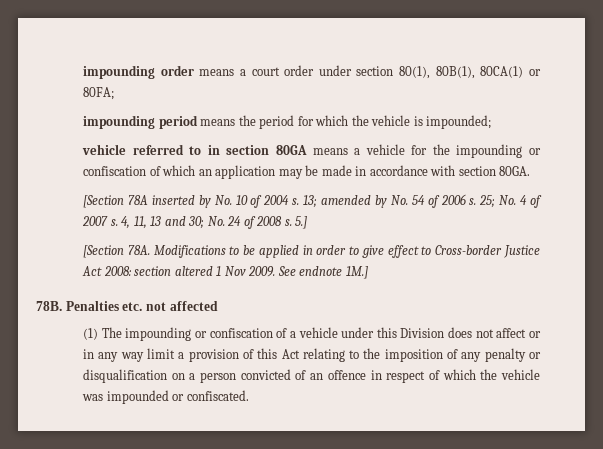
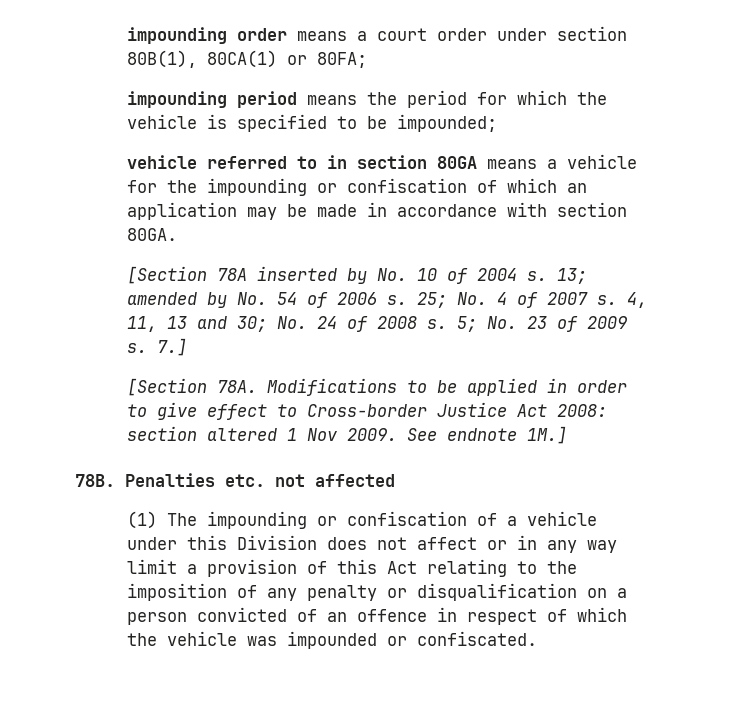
[399,66,431,79] 80(1), -> (627, 33) none
(423, 121) none -> [236,114,387,132] specified to be
[295,216,308,229] 5.] -> [456,316,628,332] [126,338,187,356] 5; No. 23 of 2009 s. 7.]

